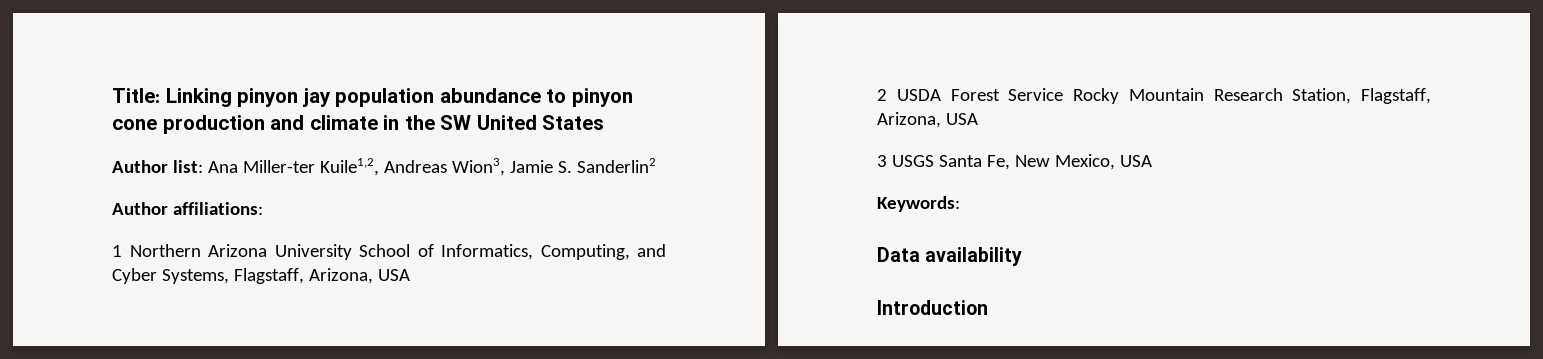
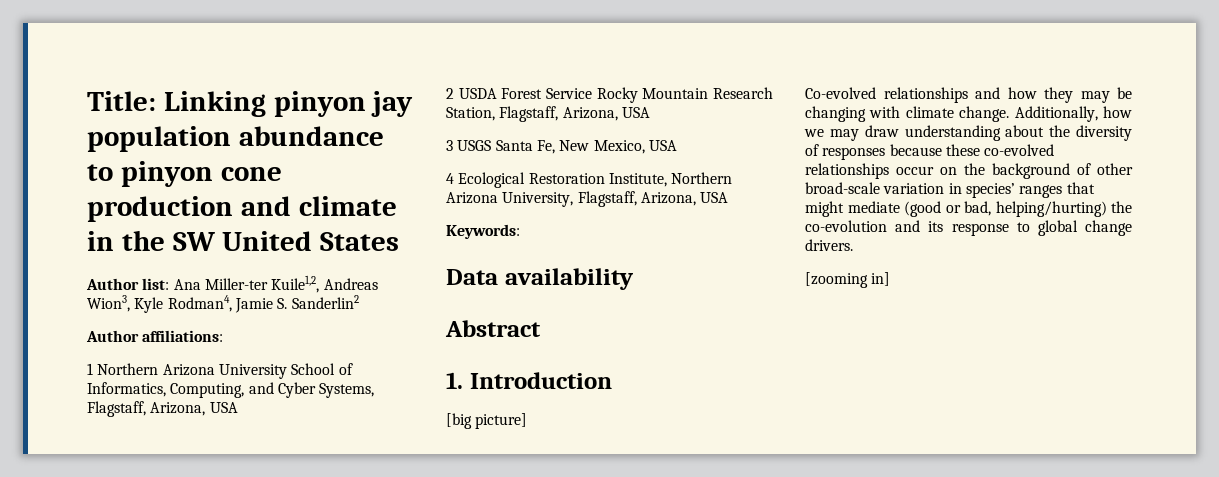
(505, 167) none -> [134,295,232,313] Kyle Rodman4,
(1152, 161) none -> [446,172,733,188] [446,191,729,207] // 4 Ecological Restoration Institute, Northern Arizona University, Flagstaff, Arizona, USA
(1023, 256) none -> [445,320,541,337] [446,372,463,389] Abstract // 1.
(988, 307) none -> [446,413,528,429] [805,87,1132,103] [805,106,1132,122] [804,125,1132,141] [805,144,1055,160] [805,163,1133,179] [805,182,1095,198] [805,201,1132,217] [805,220,1132,236] [805,239,853,251] [805,272,891,288] // [big picture] // Co-evolved relationships and how they may be changing with climate change. Additionally, how we may draw understanding about the diversity of responses because these co-evolved relationships occur on the background of other broad-scale variation in species’ ranges that might mediate (good or bad, helping/hurting) the co-evolution and its response to global change drivers. // [zooming in]

